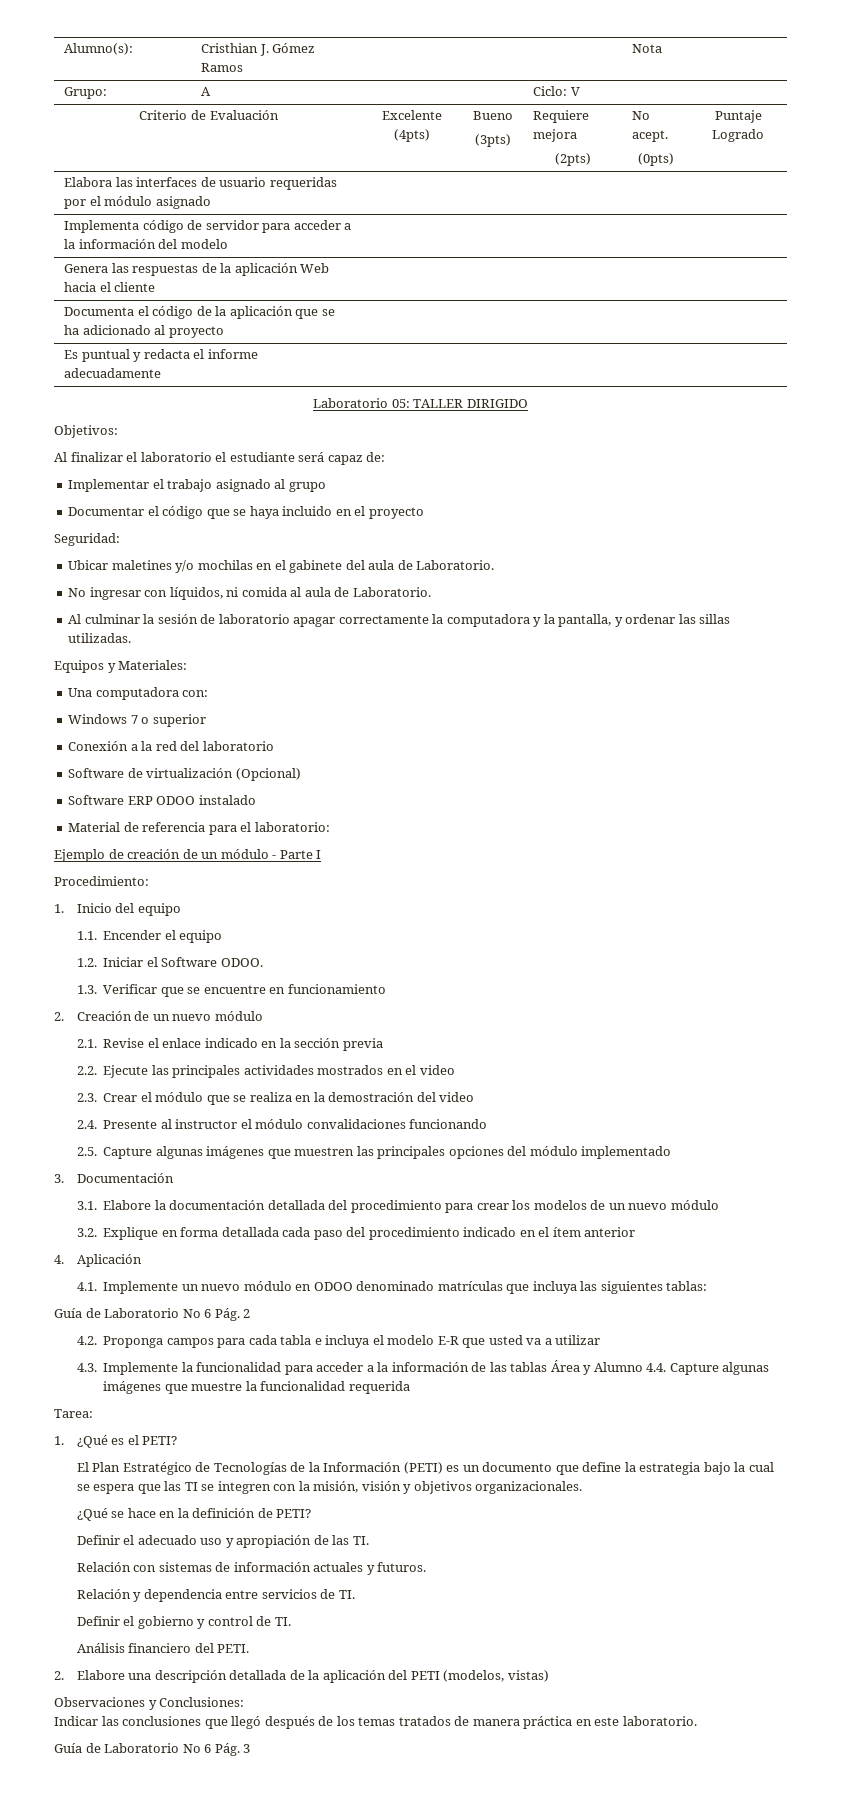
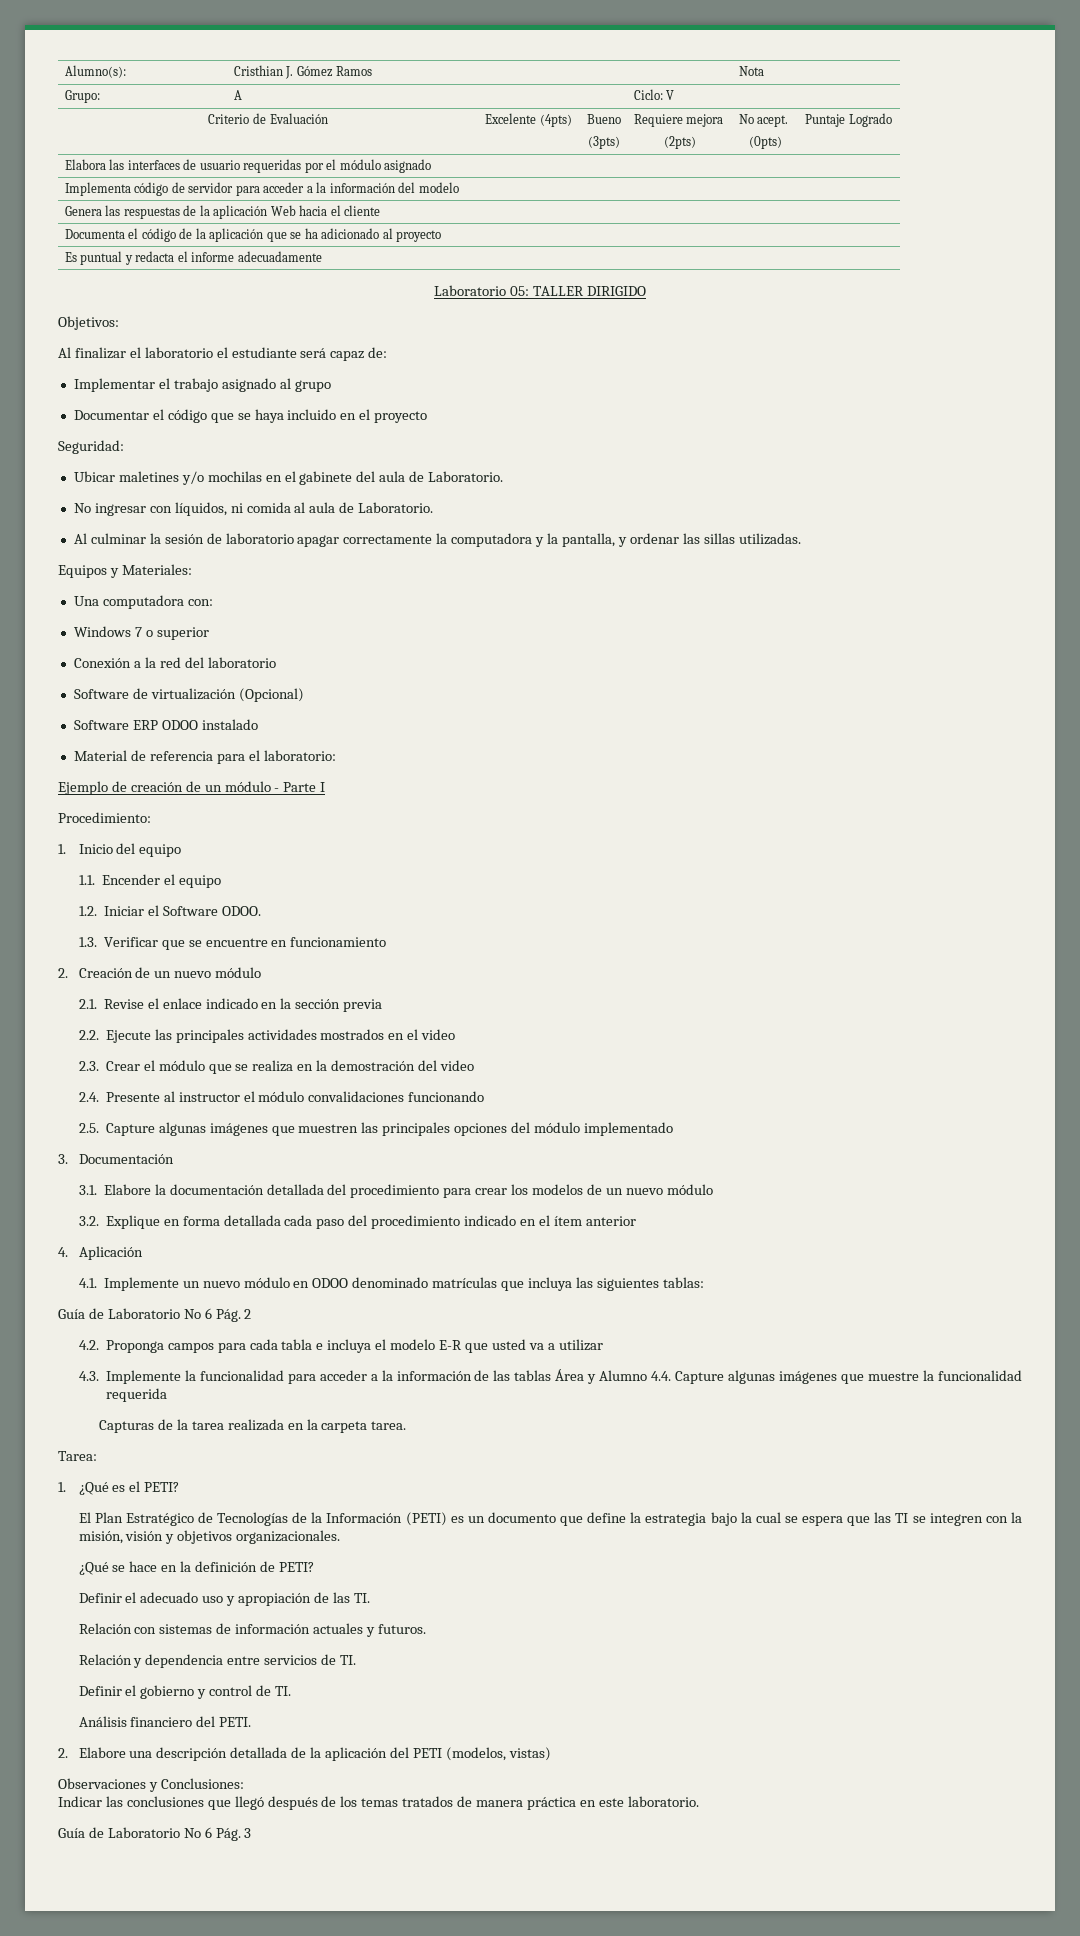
(410, 1387) none -> [99,1419,407,1433] // Capturas de la tarea realizada en la carpeta tarea.

